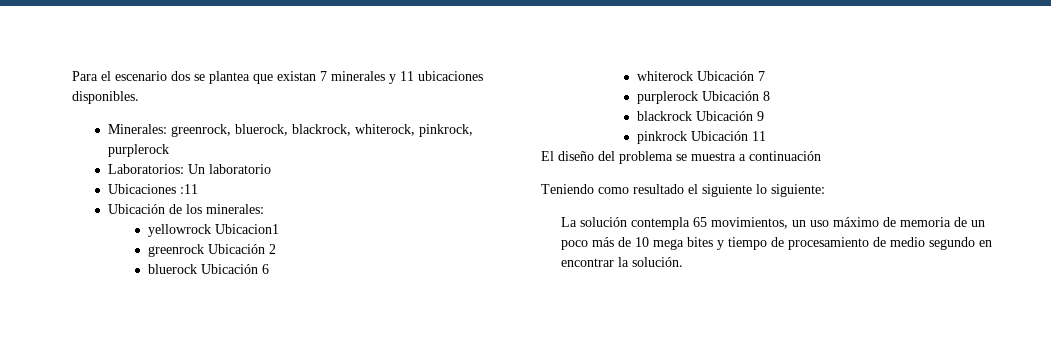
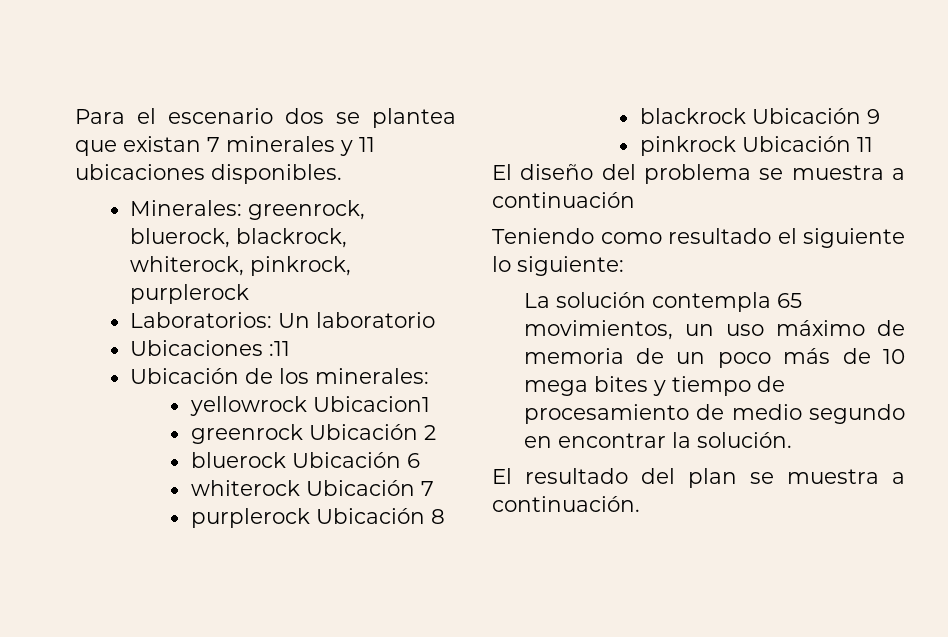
(684, 262) none -> [492,468,905,488] [492,496,640,512] // El resultado del plan se muestra a continuación.

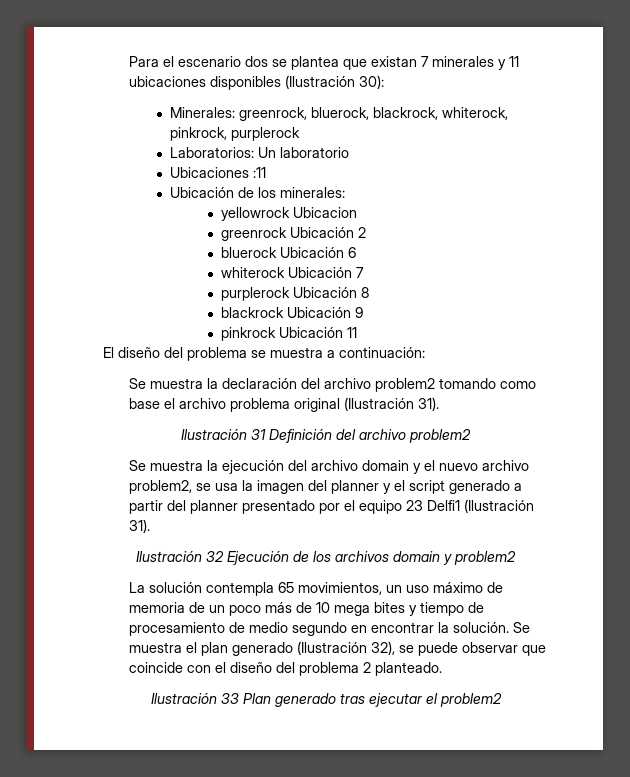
[210,164,342,184] disponibles. -> [209,75,384,90] disponibles (Ilustración 30):
[312,396,430,412] Ubicacion1 -> [293,207,358,218] Ubicacion
[492,192,635,208] [492,228,905,248] [492,256,624,276] continuación // Teniendo como resultado el siguiente lo siguiente: -> [339,347,425,358] [128,378,536,392] [128,397,439,412] [181,428,471,443] [128,460,529,474] [128,480,522,494] [128,499,534,514] [128,519,150,533] [136,550,516,565] continuación: // Se muestra la declaración del archivo problem2 tomando como base el archivo problema original (Ilustración 31). // Ilustración 31 Definición del archivo problem2 // Se muestra la ejecución del archivo domain y el nuevo archivo problem2, se usa la imagen del planner y el script generado a partir del planner presentado por el equipo 23 Delfi1 (Ilustración 31). // Ilustración 32 Ejecución de los archivos domain y problem2
[492,468,905,488] [492,496,640,512] // El resultado del plan se muestra a continuación. -> [512,622,530,633] [128,641,546,656] [128,662,442,676] [150,692,502,707] Se muestra el plan generado (Ilustración 32), se puede observar que coincide con el diseño del problema 2 planteado. // Ilustración 33 Plan generado tras ejecutar el problem2

